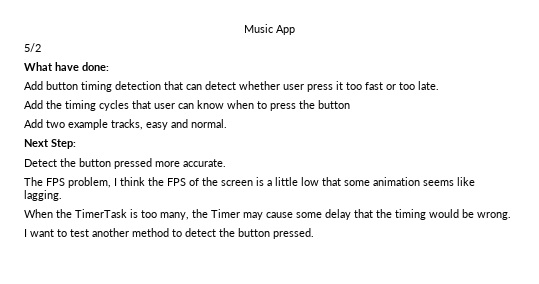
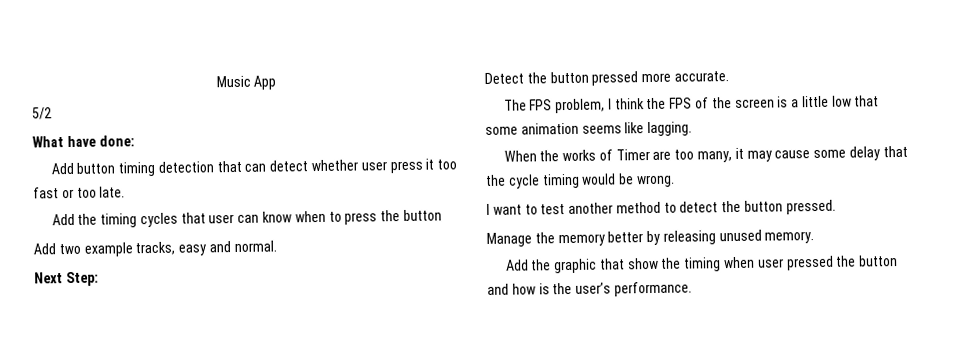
[75,209,240,220] TimerTask is too many, the Timer -> [562,147,744,163] works of Timer are too many, it
(392, 213) none -> [508,174,540,189] cycle
(314, 233) none -> [486,229,815,247] [505,255,899,274] [487,281,692,297] // Manage the memory better by releasing unused memory. // Add the graphic that show the timing when user pressed the button and how is the user’s performance.

